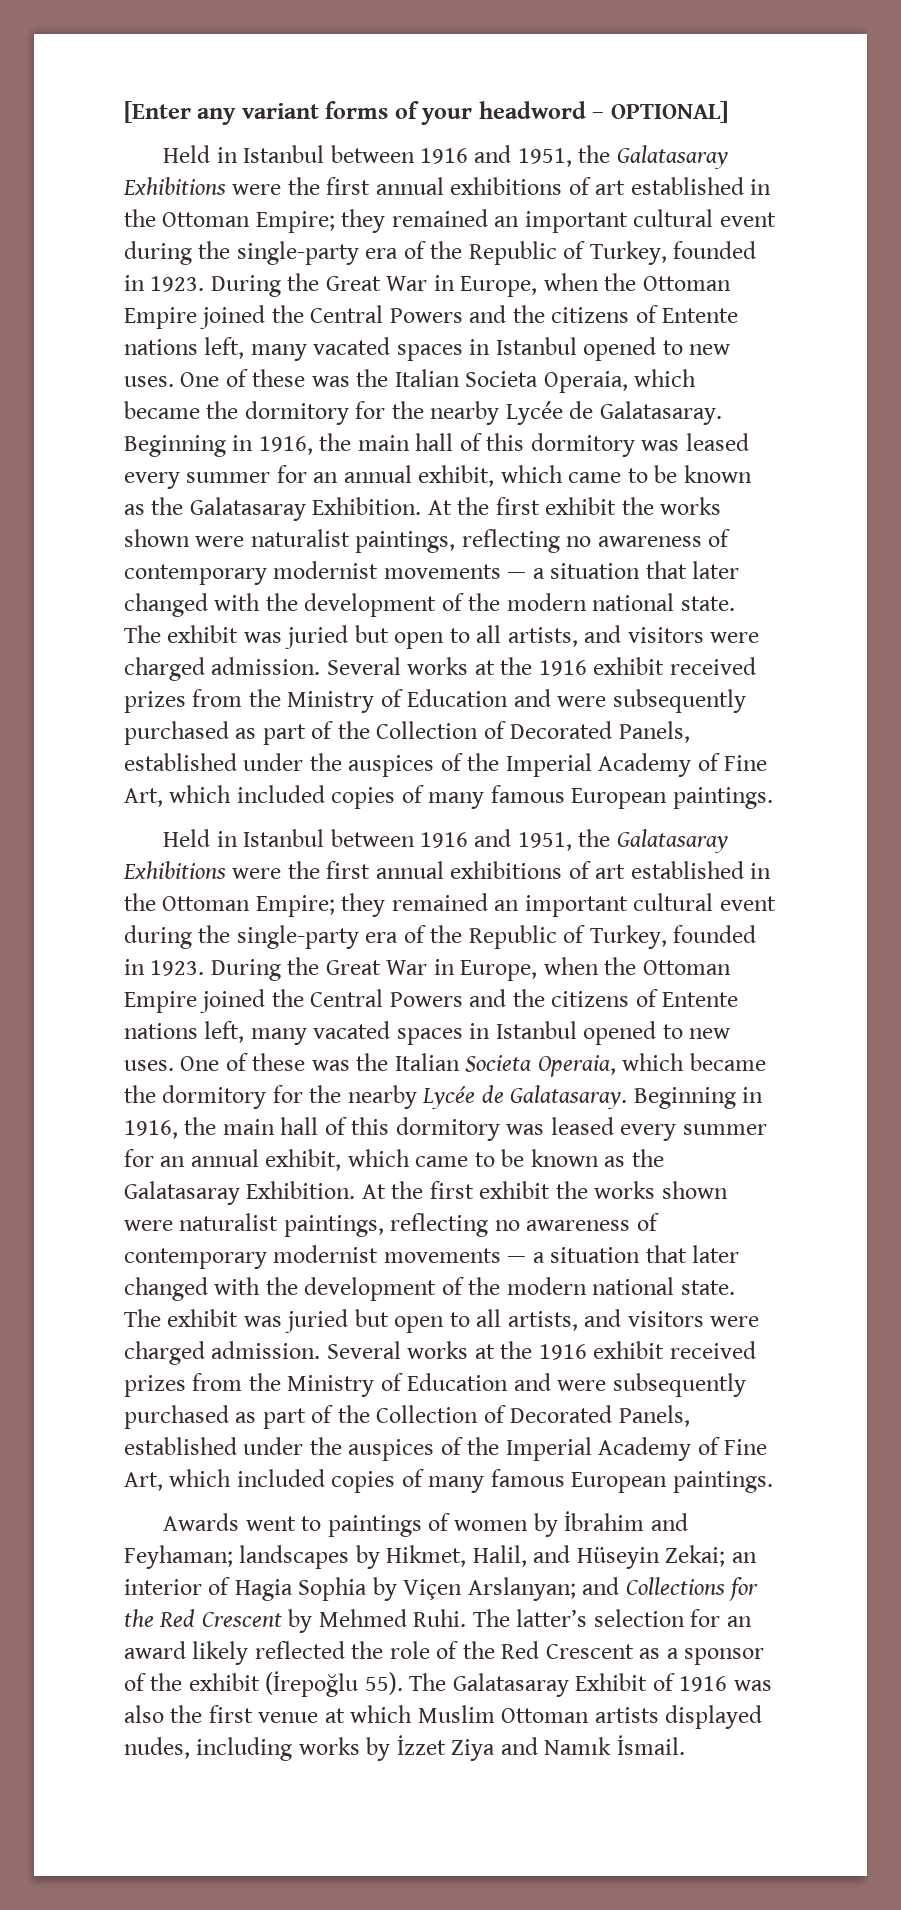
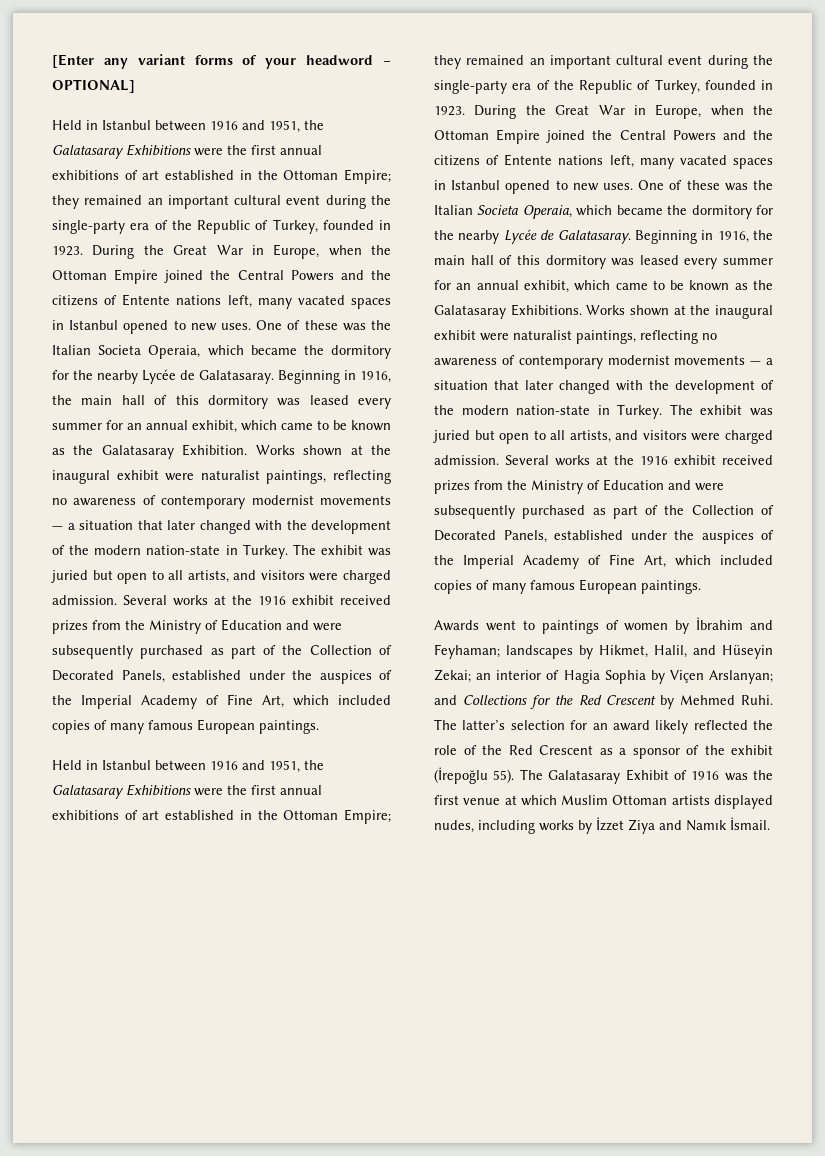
[427,497,722,515] [124,529,190,547] At the first exhibit the works shown -> [255,445,391,456] [52,470,159,484] Works shown at the inaugural exhibit
[592,593,735,611] national state. -> [146,544,288,559] nation-state in Turkey.
[246,1181,728,1199] Exhibition. At the first exhibit the works shown -> [510,304,773,319] [434,330,476,340] Exhibitions. Works shown at the inaugural exhibit
[592,1277,735,1295] national state. -> [516,404,663,419] nation-state in Turkey.
[124,1705,164,1723] also -> (748, 777) none

